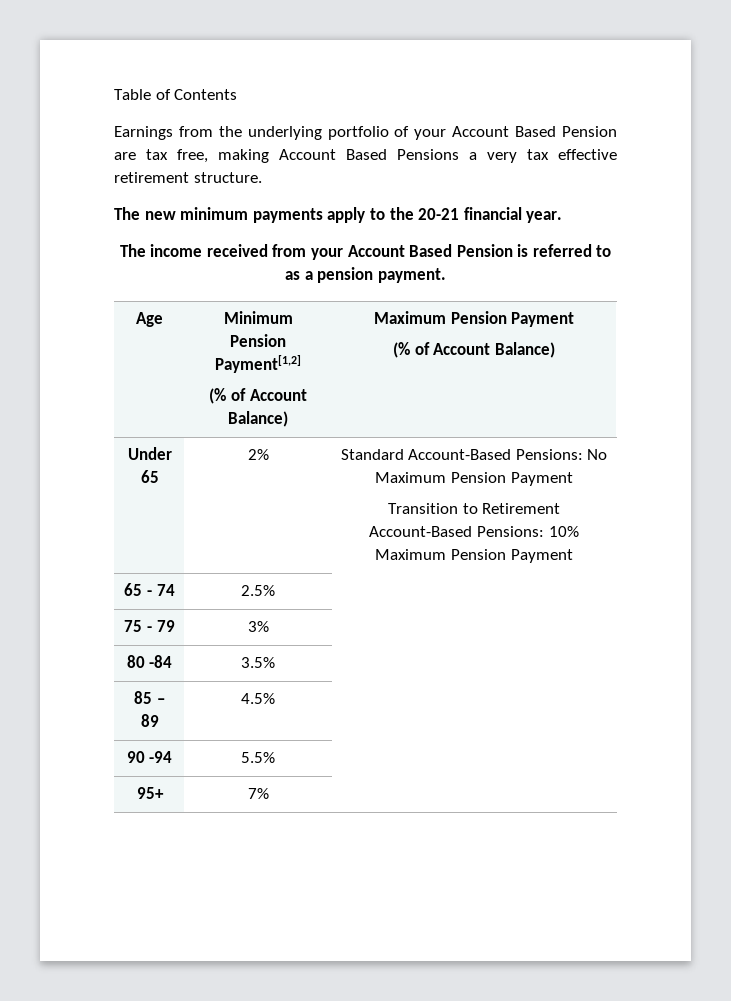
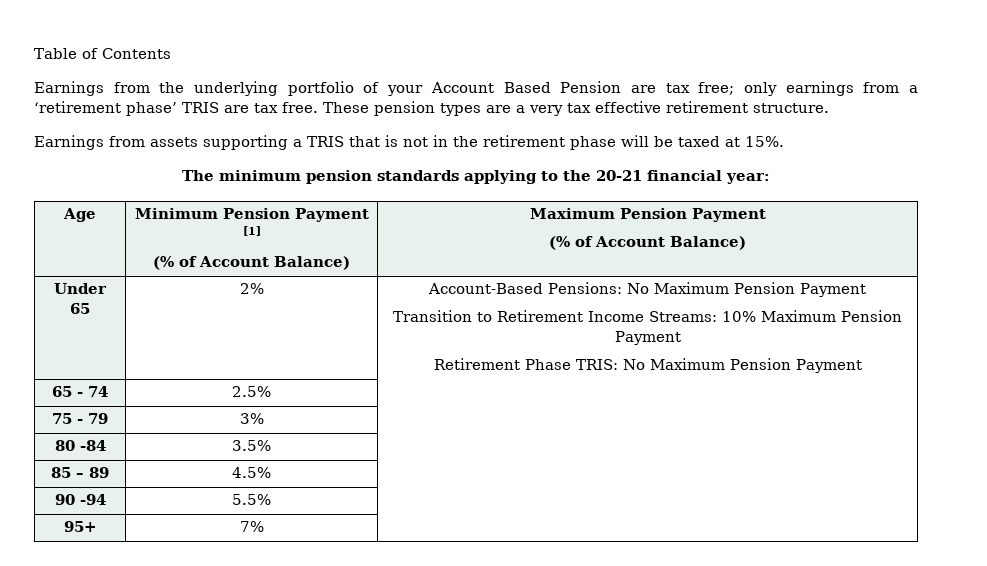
[177,149,459,163] free, making Account Based Pensions -> [698,81,918,96] [34,101,511,116] free; only earnings from a ‘retirement phase’ TRIS are tax free. These pension types are
[114,207,563,223] [119,244,612,260] [285,267,446,283] The new minimum payments apply to the 20-21 financial year. // The income received from your Account Based Pension is referred to as a pension payment. -> [34,135,784,150] [182,170,770,184] Earnings from assets supporting a TRIS that is not in the retirement phase will be taxed at 15%. // The minimum pension standards applying to the 20-21 financial year:
[215,355,301,373] Payment[1,2] -> [294,208,369,222] [242,226,261,236] Payment [1]
[340,449,404,460] Standard -> (264, 288) none
[369,526,544,537] Account-Based Pensions: -> [588,311,717,322] Income Streams:
(573, 556) none -> [433,358,862,373] // Retirement Phase TRIS: No Maximum Pension Payment

